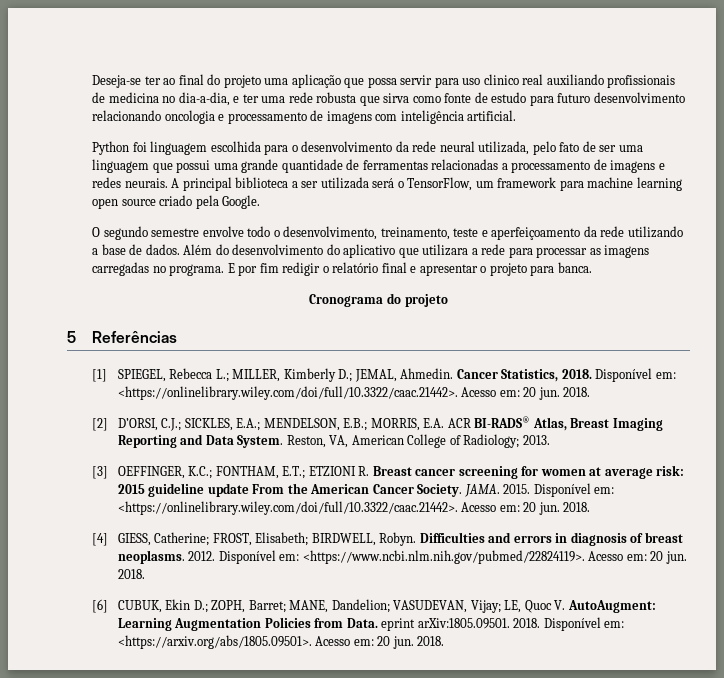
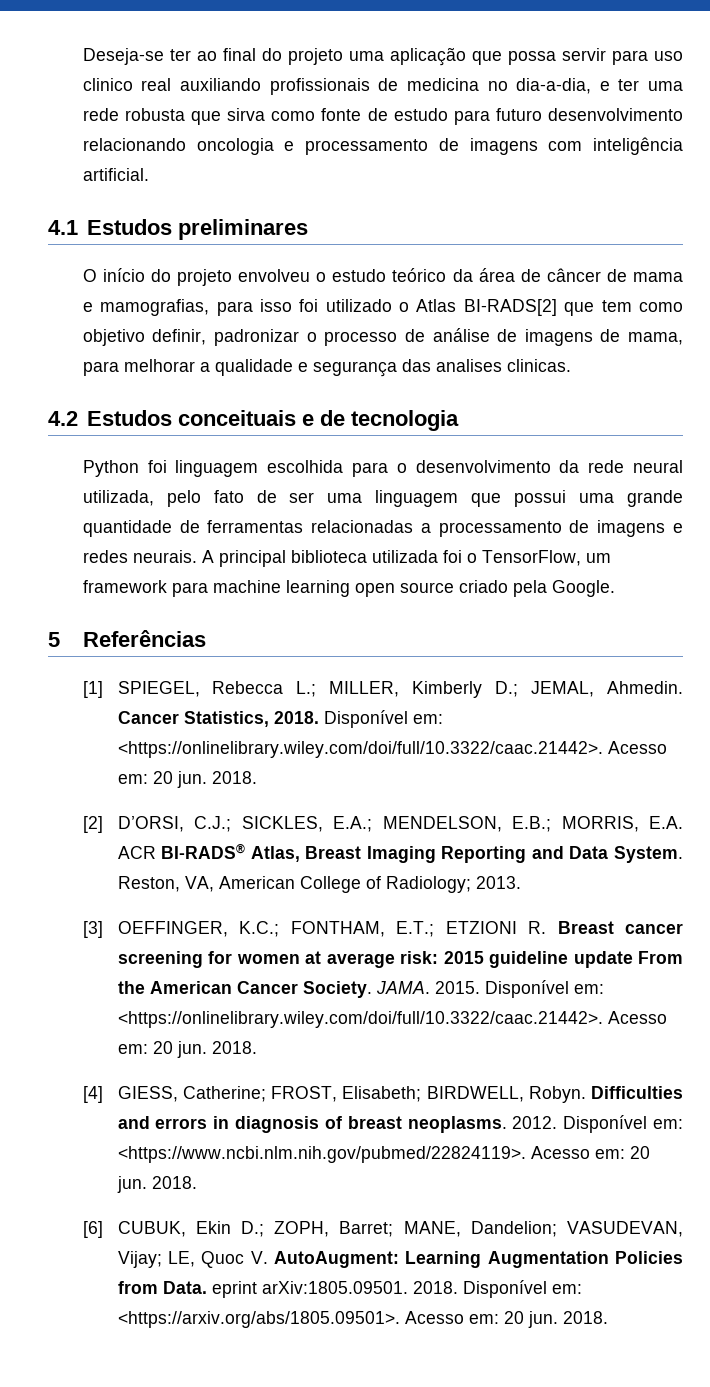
(517, 115) none -> [48,219,308,240] [82,268,683,286] [82,299,684,316] [82,328,683,346] [82,359,571,377] [48,410,459,431] // 4.1 Estudos preliminares // O início do projeto envolveu o estudo teórico da área de câncer de mama e mamografias, para isso foi utilizado o Atlas BI-RADS[2] que tem como objetivo definir, padronizar o processo de análise de imagens de mama, para melhorar a qualidade e segurança das analises clinicas. // 4.2 Estudos conceituais e de tecnologia
[291,177,395,189] a ser utilizada será -> [371,550,462,563] utilizada foi
[92,226,683,240] [92,244,650,258] [92,262,592,276] [309,293,448,307] // O segundo semestre envolve todo o desenvolvimento, treinamento, teste e aperfeiçoamento da rede utilizando a base de dados. Além do desenvolvimento do aplicativo que utilizara a rede para processar as imagens carregadas no programa. E por fim redigir o relatório final e apresentar o projeto para banca. // Cronograma do projeto -> (615, 588) none

